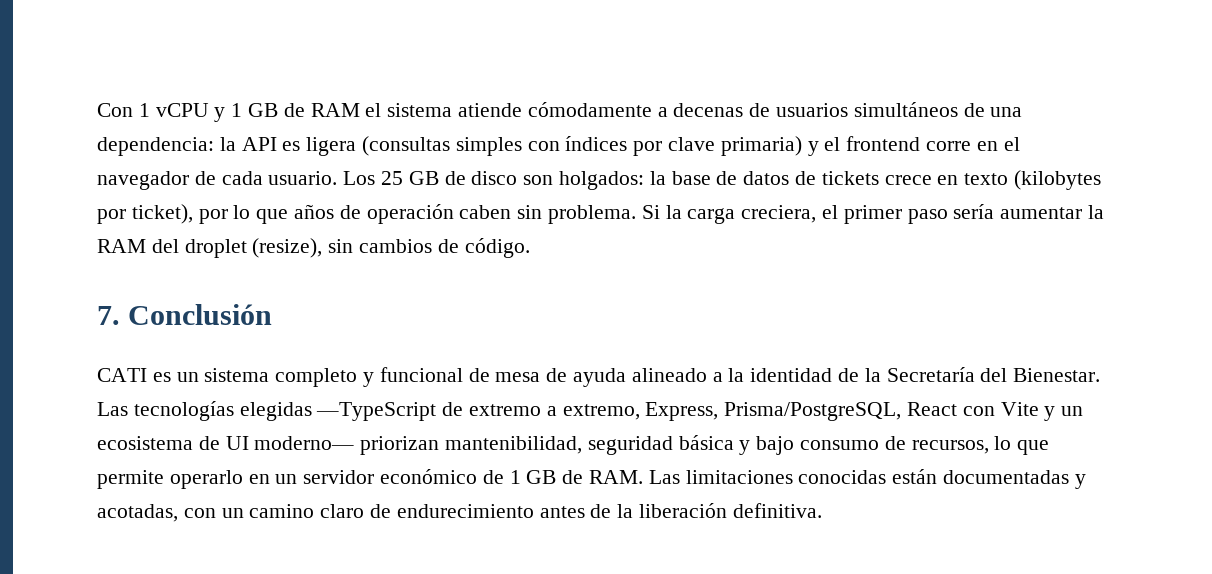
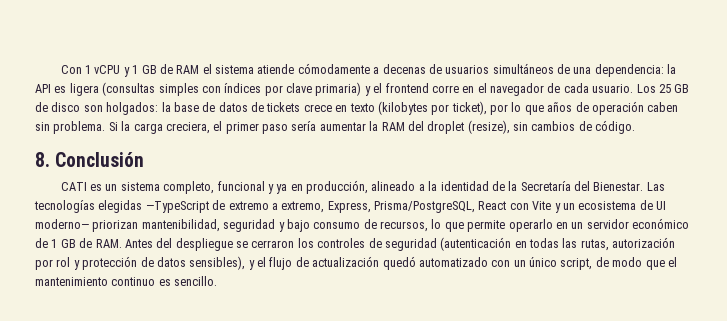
[97,306,120,325] 7. -> [35,152,50,167] 8.
[275,367,627,387] completo y funcional de mesa de ayuda -> [163,180,369,194] completo, funcional y ya en producción,
[678,435,734,450] básica -> (276, 225) none
[648,469,1086,489] [97,503,822,522] Las limitaciones conocidas están documentadas y acotadas, con un camino claro de endurecimiento antes de la liberación definitiva. -> [124,237,676,251] [35,256,677,270] [35,276,218,286] Antes del despliegue se cerraron los controles de seguridad (autenticación en todas las rutas, autorización por rol y protección de datos sensibles), y el flujo de actualización quedó automatizado con un único script, de modo que el mantenimiento continuo es sencillo.

